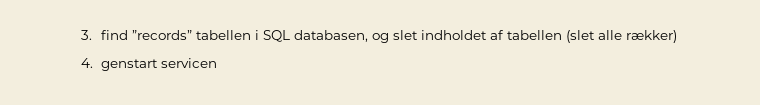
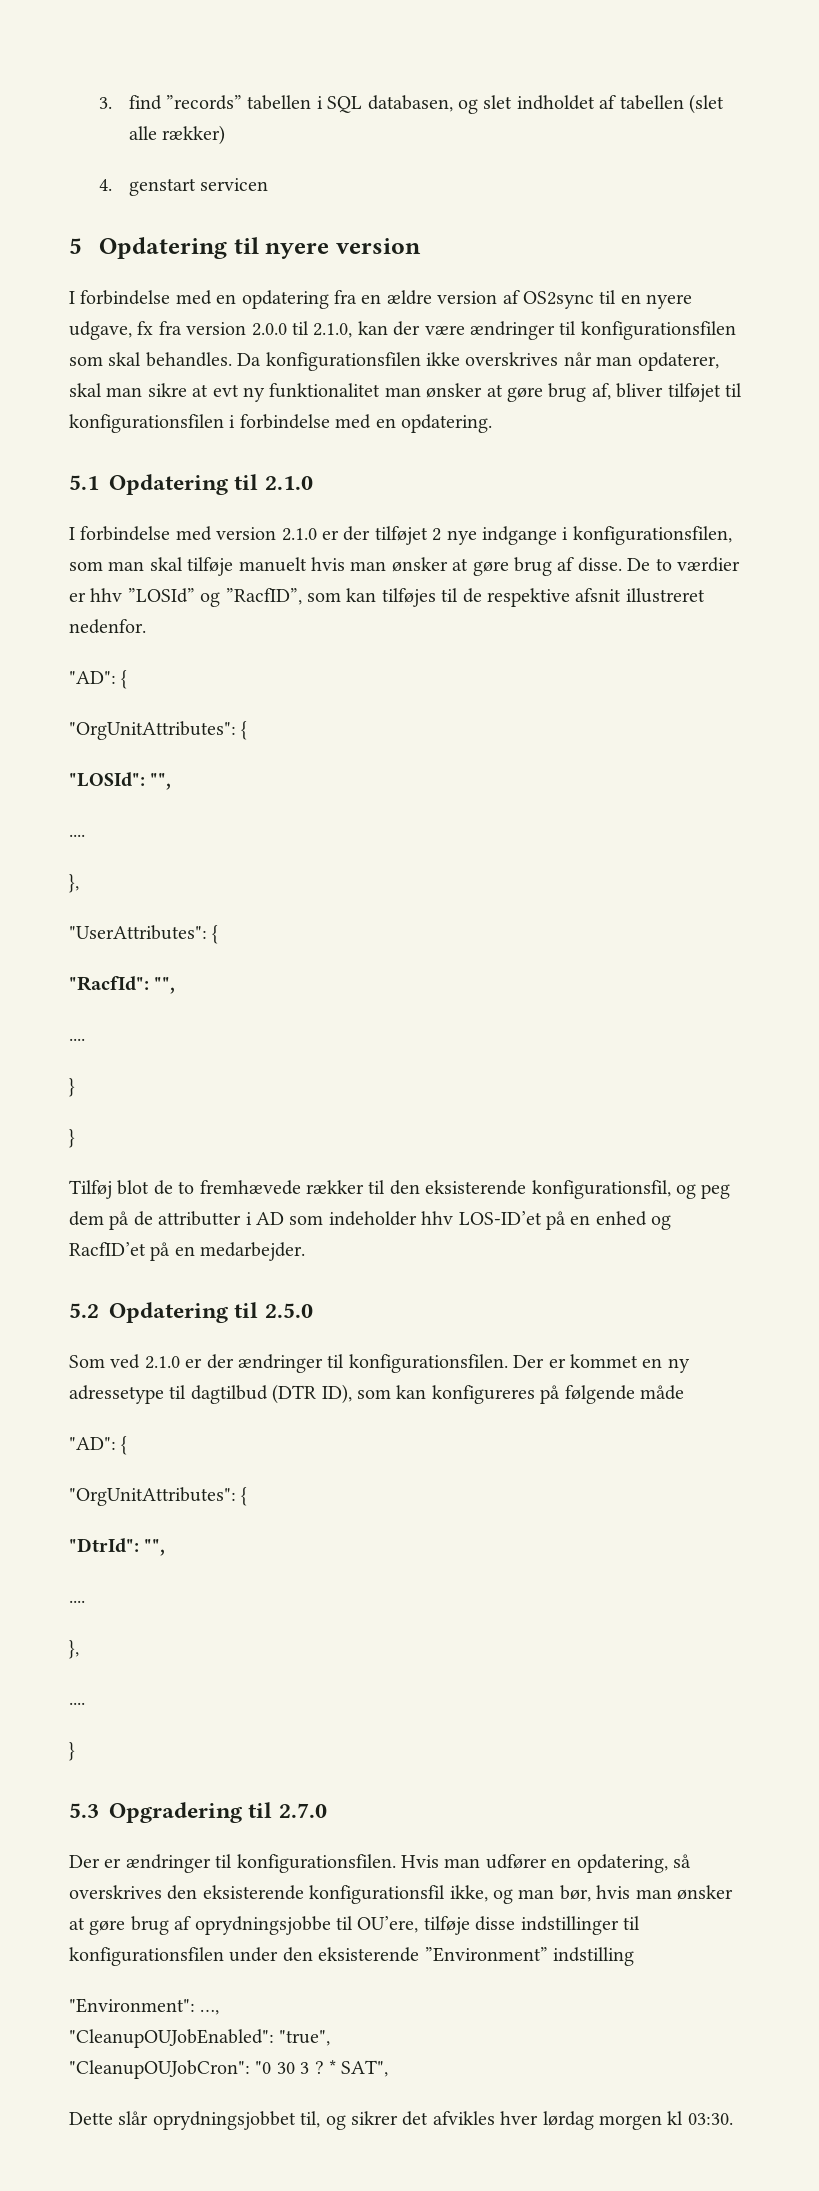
(218, 63) none -> [69,237,422,259] [69,290,693,309] [69,321,736,340] [69,352,719,371] [69,383,742,402] [69,414,492,433] [69,474,313,495] [69,526,732,545] [69,557,740,576] [69,588,705,607] [69,619,146,634] [69,670,128,689] [69,721,248,740] [69,772,172,790] [69,834,85,837] [69,874,79,893] [69,925,219,944] [69,976,176,994] [69,1038,85,1041] [69,1078,75,1097] [69,1129,75,1148] [69,1180,731,1199] [69,1211,672,1230] [69,1242,306,1261] [69,1302,313,1323] [69,1354,690,1373] [69,1384,684,1404] [69,1436,128,1455] [69,1487,248,1506] [69,1538,166,1556] [69,1600,85,1603] [69,1640,79,1659] [69,1702,85,1705] [69,1742,75,1761] [69,1802,327,1823] [69,1854,691,1873] [69,1885,733,1904] [69,1916,640,1935] [69,1947,634,1966] [69,1998,220,2015] [69,2029,331,2048] [69,2060,389,2079] [69,2111,733,2130] // 5 Opdatering til nyere version // I forbindelse med en opdatering fra en ældre version af OS2sync til en nyere udgave, fx fra version 2.0.0 til 2.1.0, kan der være ændringer til konfigurationsfilen som skal behandles. Da konfigurationsfilen ikke overskrives når man opdaterer, skal man sikre at evt ny funktionalitet man ønsker at gøre brug af, bliver tilføjet til konfigurationsfilen i forbindelse med en opdatering. // 5.1 Opdatering til 2.1.0 // I forbindelse med version 2.1.0 er der tilføjet 2 nye indgange i konfigurationsfilen, som man skal tilføje manuelt hvis man ønsker at gøre brug af disse. De to værdier er hhv ”LOSId” og ”RacfID”, som kan tilføjes til de respektive afsnit illustreret nedenfor. // "AD": { // "OrgUnitAttributes": { // "LOSId": "", // .... // }, // "UserAttributes": { // "RacfId": "", // .... // } // } // Tilføj blot de to fremhævede rækker til den eksisterende konfigurationsfil, og peg dem på de attributter i AD som indeholder hhv LOS-ID’et på en enhed og RacfID’et på en medarbejder. // 5.2 Opdatering til 2.5.0 // Som ved 2.1.0 er der ændringer til konfigurationsfilen. Der er kommet en ny adressetype til dagtilbud (DTR ID), som kan konfigureres på følgende måde // "AD": { // "OrgUnitAttributes": { // "DtrId": "", // .... // }, // .... // } // 5.3 Opgradering til 2.7.0 // Der er ændringer til konfigurationsfilen. Hvis man udfører en opdatering, så overskrives den eksisterende konfigurationsfil ikke, og man bør, hvis man ønsker at gøre brug af oprydningsjobbe til OU’ere, tilføje disse indstillinger til konfigurationsfilen under den eksisterende ”Environment” indstilling // "Environment": …, // "CleanupOUJobEnabled": "true", // "CleanupOUJobCron": "0 30 3 ? * SAT", // Dette slår oprydningsjobbet til, og sikrer det afvikles hver lørdag morgen kl 03:30.

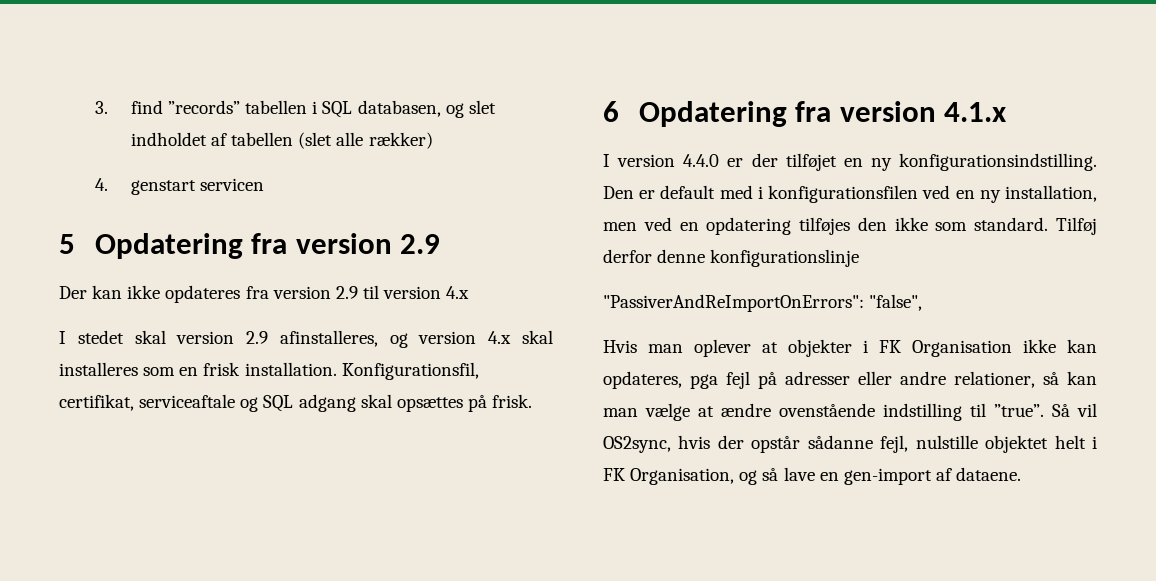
[233,237,422,259] [69,290,693,309] [69,321,736,340] [69,352,719,371] [69,383,742,402] [69,414,492,433] [69,474,313,495] [69,526,732,545] [69,557,740,576] [69,588,705,607] [69,619,146,634] [69,670,128,689] [69,721,248,740] [69,772,172,790] [69,834,85,837] [69,874,79,893] [69,925,219,944] [69,976,176,994] [69,1038,85,1041] [69,1078,75,1097] [69,1129,75,1148] [69,1180,731,1199] [69,1211,672,1230] [69,1242,306,1261] [69,1302,313,1323] [69,1354,690,1373] [69,1384,684,1404] [69,1436,128,1455] [69,1487,248,1506] [69,1538,166,1556] [69,1600,85,1603] [69,1640,79,1659] [69,1702,85,1705] [69,1742,75,1761] [69,1802,327,1823] [69,1854,691,1873] [69,1885,733,1904] [69,1916,640,1935] [69,1947,634,1966] [69,1998,220,2015] [69,2029,331,2048] [69,2060,389,2079] [69,2111,733,2130] til nyere version // I forbindelse med en opdatering fra en ældre version af OS2sync til en nyere udgave, fx fra version 2.0.0 til 2.1.0, kan der være ændringer til konfigurationsfilen som skal behandles. Da konfigurationsfilen ikke overskrives når man opdaterer, skal man sikre at evt ny funktionalitet man ønsker at gøre brug af, bliver tilføjet til konfigurationsfilen i forbindelse med en opdatering. // 5.1 Opdatering til 2.1.0 // I forbindelse med version 2.1.0 er der tilføjet 2 nye indgange i konfigurationsfilen, som man skal tilføje manuelt hvis man ønsker at gøre brug af disse. De to værdier er hhv ”LOSId” og ”RacfID”, som kan tilføjes til de respektive afsnit illustreret nedenfor. // "AD": { // "OrgUnitAttributes": { // "LOSId": "", // .... // }, // "UserAttributes": { // "RacfId": "", // .... // } // } // Tilføj blot de to fremhævede rækker til den eksisterende konfigurationsfil, og peg dem på de attributter i AD som indeholder hhv LOS-ID’et på en enhed og RacfID’et på en medarbejder. // 5.2 Opdatering til 2.5.0 // Som ved 2.1.0 er der ændringer til konfigurationsfilen. Der er kommet en ny adressetype til dagtilbud (DTR ID), som kan konfigureres på følgende måde // "AD": { // "OrgUnitAttributes": { // "DtrId": "", // .... // }, // .... // } // 5.3 Opgradering til 2.7.0 // Der er ændringer til konfigurationsfilen. Hvis man udfører en opdatering, så overskrives den eksisterende konfigurationsfil ikke, og man bør, hvis man ønsker at gøre brug af oprydningsjobbe til OU’ere, tilføje disse indstillinger til konfigurationsfilen under den eksisterende ”Environment” indstilling // "Environment": …, // "CleanupOUJobEnabled": "true", // "CleanupOUJobCron": "0 30 3 ? * SAT", // Dette slår oprydningsjobbet til, og sikrer det afvikles hver lørdag morgen kl 03:30. -> [251,233,441,254] [59,285,470,303] [59,330,553,348] [59,362,479,380] [59,394,533,412] [603,101,1007,127] [603,153,1097,171] [603,185,1097,203] [603,217,1097,235] [603,249,860,267] [603,294,923,312] [603,339,1097,357] [603,371,1097,389] [603,403,1097,421] [603,435,1097,453] [603,467,1022,485] fra version 2.9 // Der kan ikke opdateres fra version 2.9 til version 4.x // I stedet skal version 2.9 afinstalleres, og version 4.x skal installeres som en frisk installation. Konfigurationsfil, certifikat, serviceaftale og SQL adgang skal opsættes på frisk. // 6 Opdatering fra version 4.1.x // I version 4.4.0 er der tilføjet en ny konfigurationsindstilling. Den er default med i konfigurationsfilen ved en ny installation, men ved en opdatering tilføjes den ikke som standard. Tilføj derfor denne konfigurationslinje // "PassiverAndReImportOnErrors": "false", // Hvis man oplever at objekter i FK Organisation ikke kan opdateres, pga fejl på adresser eller andre relationer, så kan man vælge at ændre ovenstående indstilling til ”true”. Så vil OS2sync, hvis der opstår sådanne fejl, nulstille objektet helt i FK Organisation, og så lave en gen-import af dataene.

